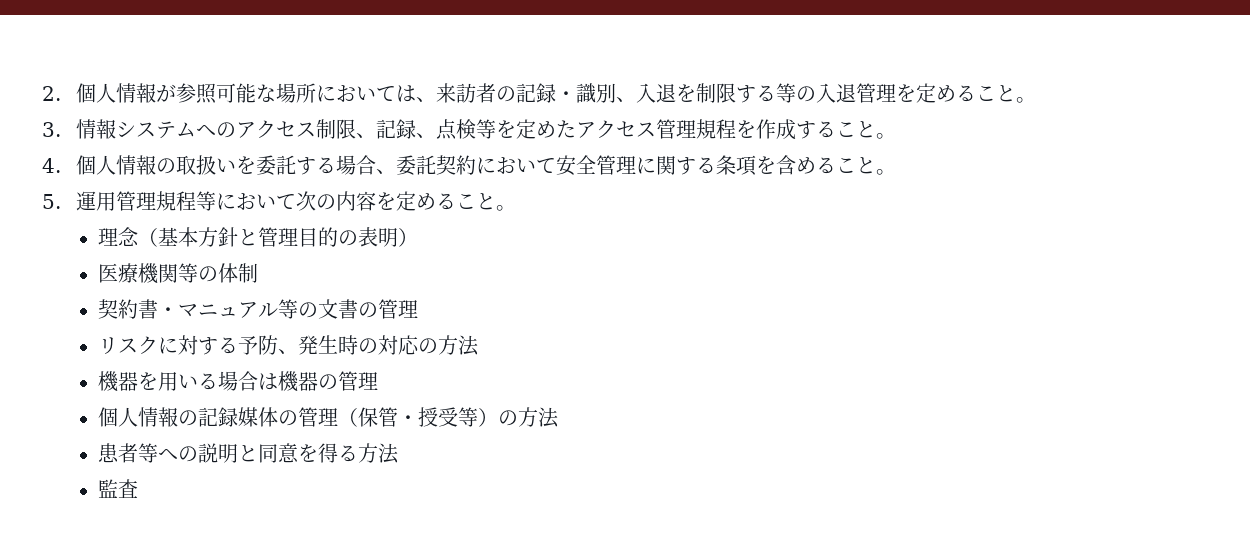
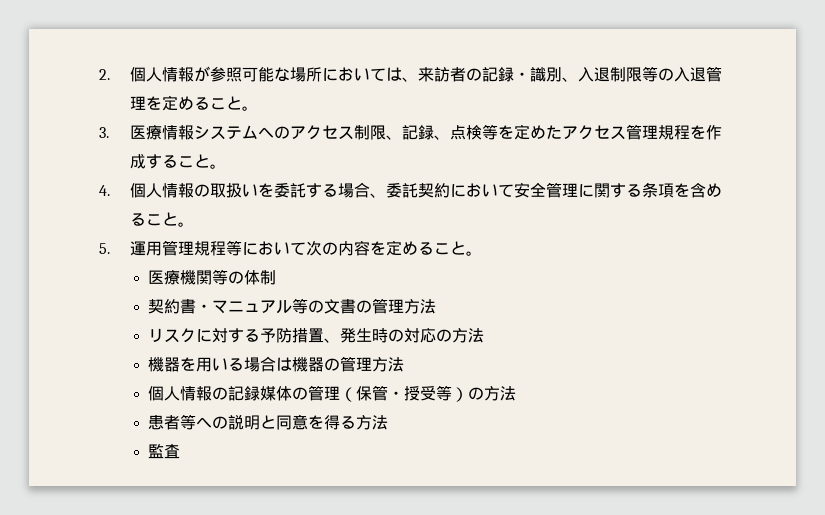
[675,83,776,103] を制限する -> [610,67,643,82] 制限
(61, 129) none -> [130,124,163,140] 医療
[97,227,418,247] // 理念（基本方針と管理目的の表明） -> (483, 253) none
(418, 309) none -> [403,299,436,314] 方法
(278, 345) none -> [291,328,324,343] 措置
(378, 381) none -> [371,357,404,372] 方法

